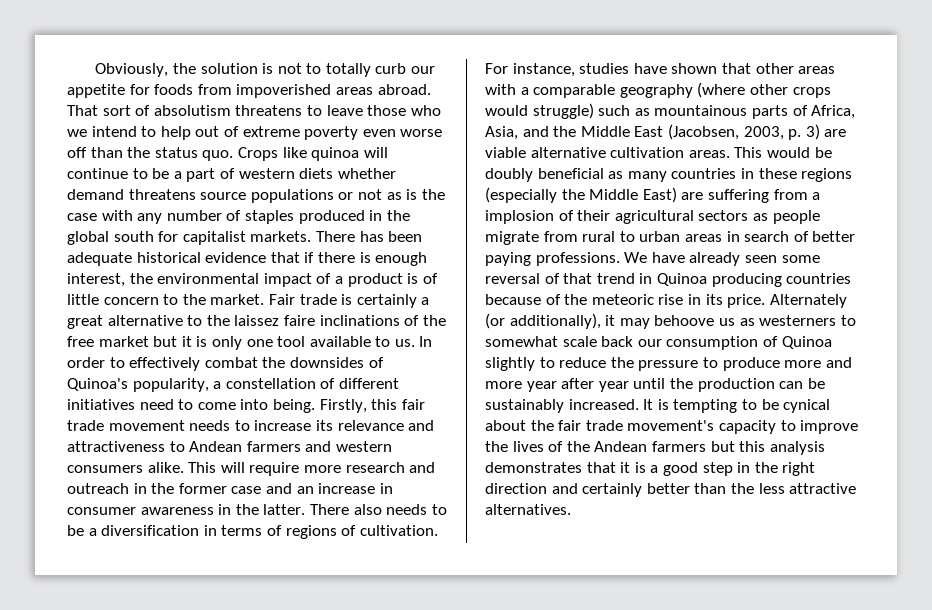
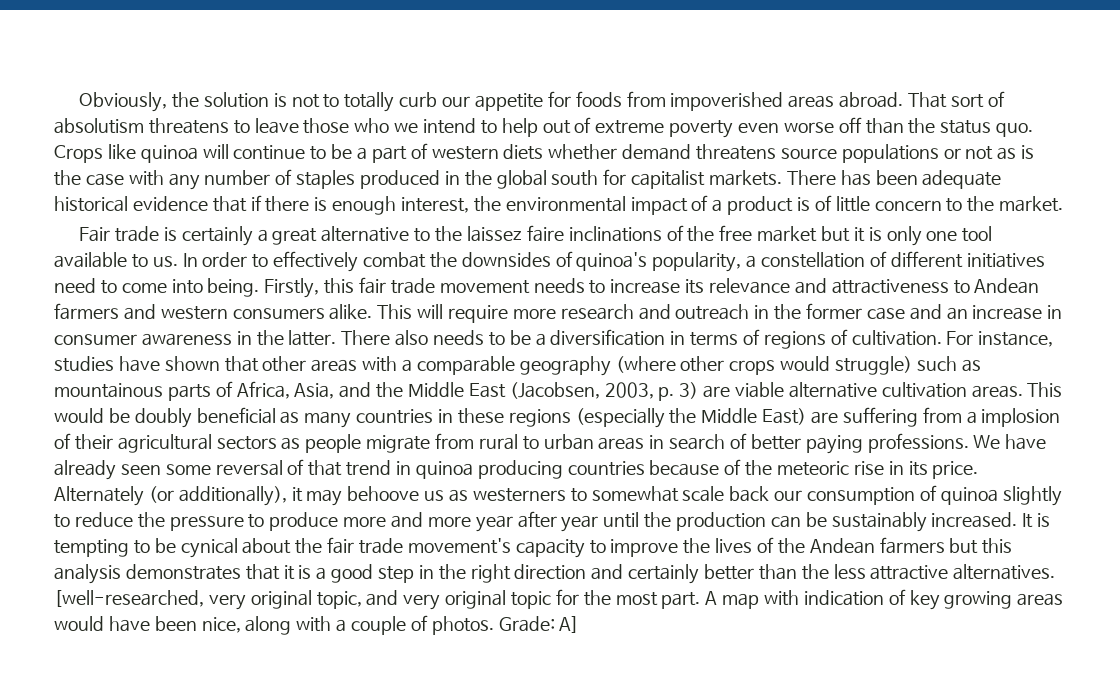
(265, 299) none -> (1064, 204) //
[67,378,128,391] Quinoa's -> [576,252,648,271] quinoa's
[656,273,707,286] Quinoa -> [415,461,473,479] quinoa
[781,336,832,349] Quinoa -> [940,487,998,505] quinoa
(571, 509) none -> [54,589,1064,610] [54,615,580,635] [well-researched, very original topic, and very original topic for the most part. A map with indication of key growing areas would have been nice, along with a couple of photos. Grade: A]

